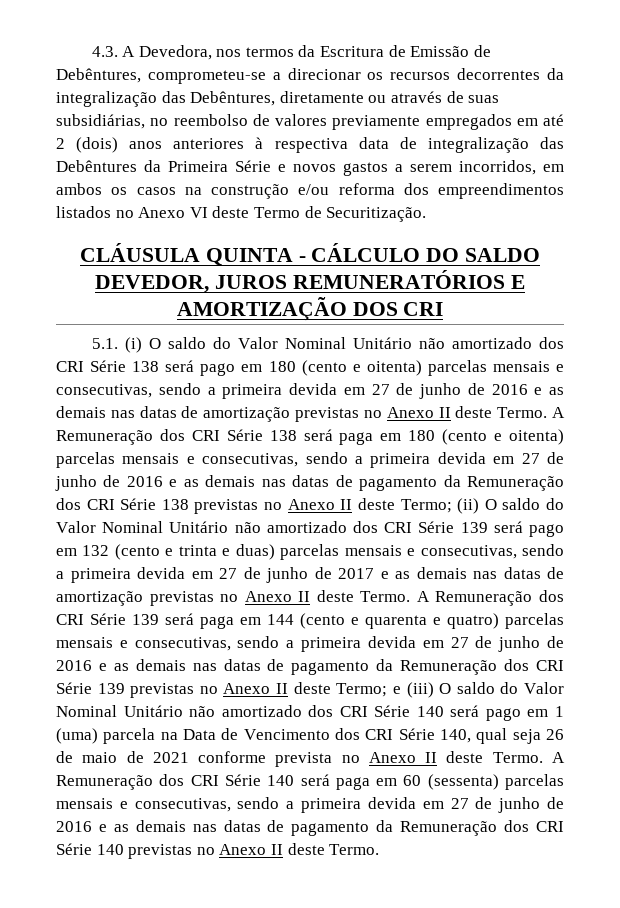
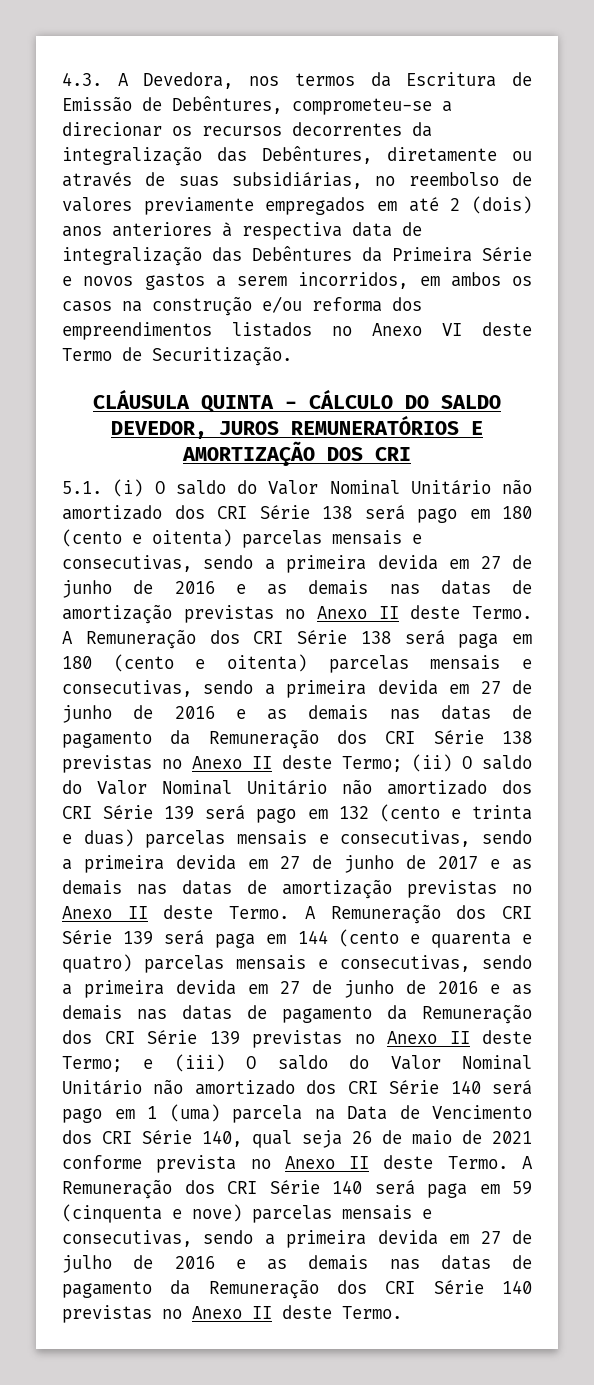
[403,774,499,790] 60 (sessenta) -> [512,1181,532,1195] [62,1204,242,1223] 59 (cinquenta e nove)
[498,797,541,813] junho -> [62,1255,112,1273] julho

